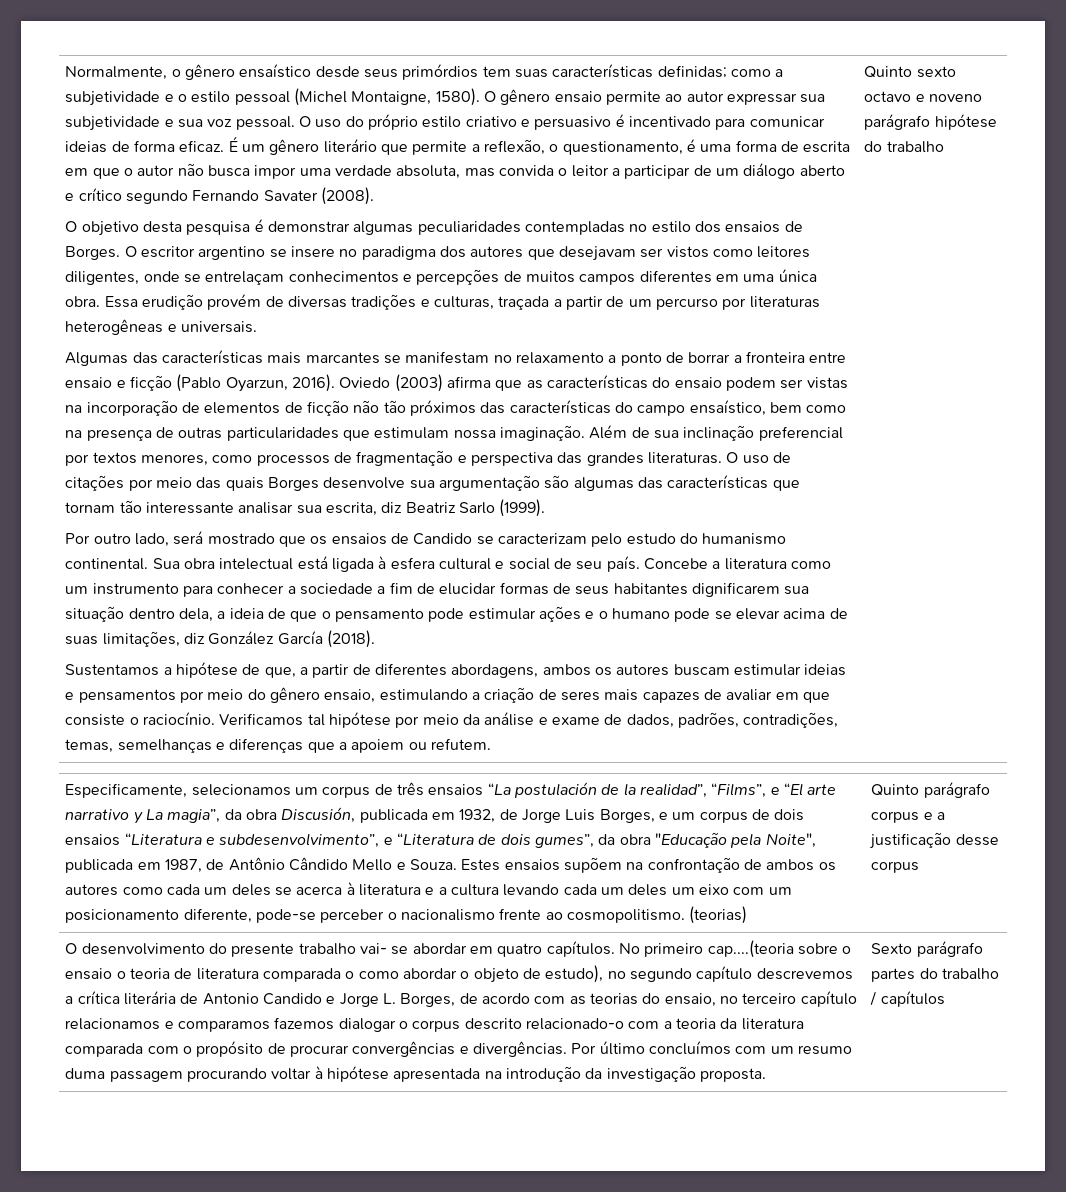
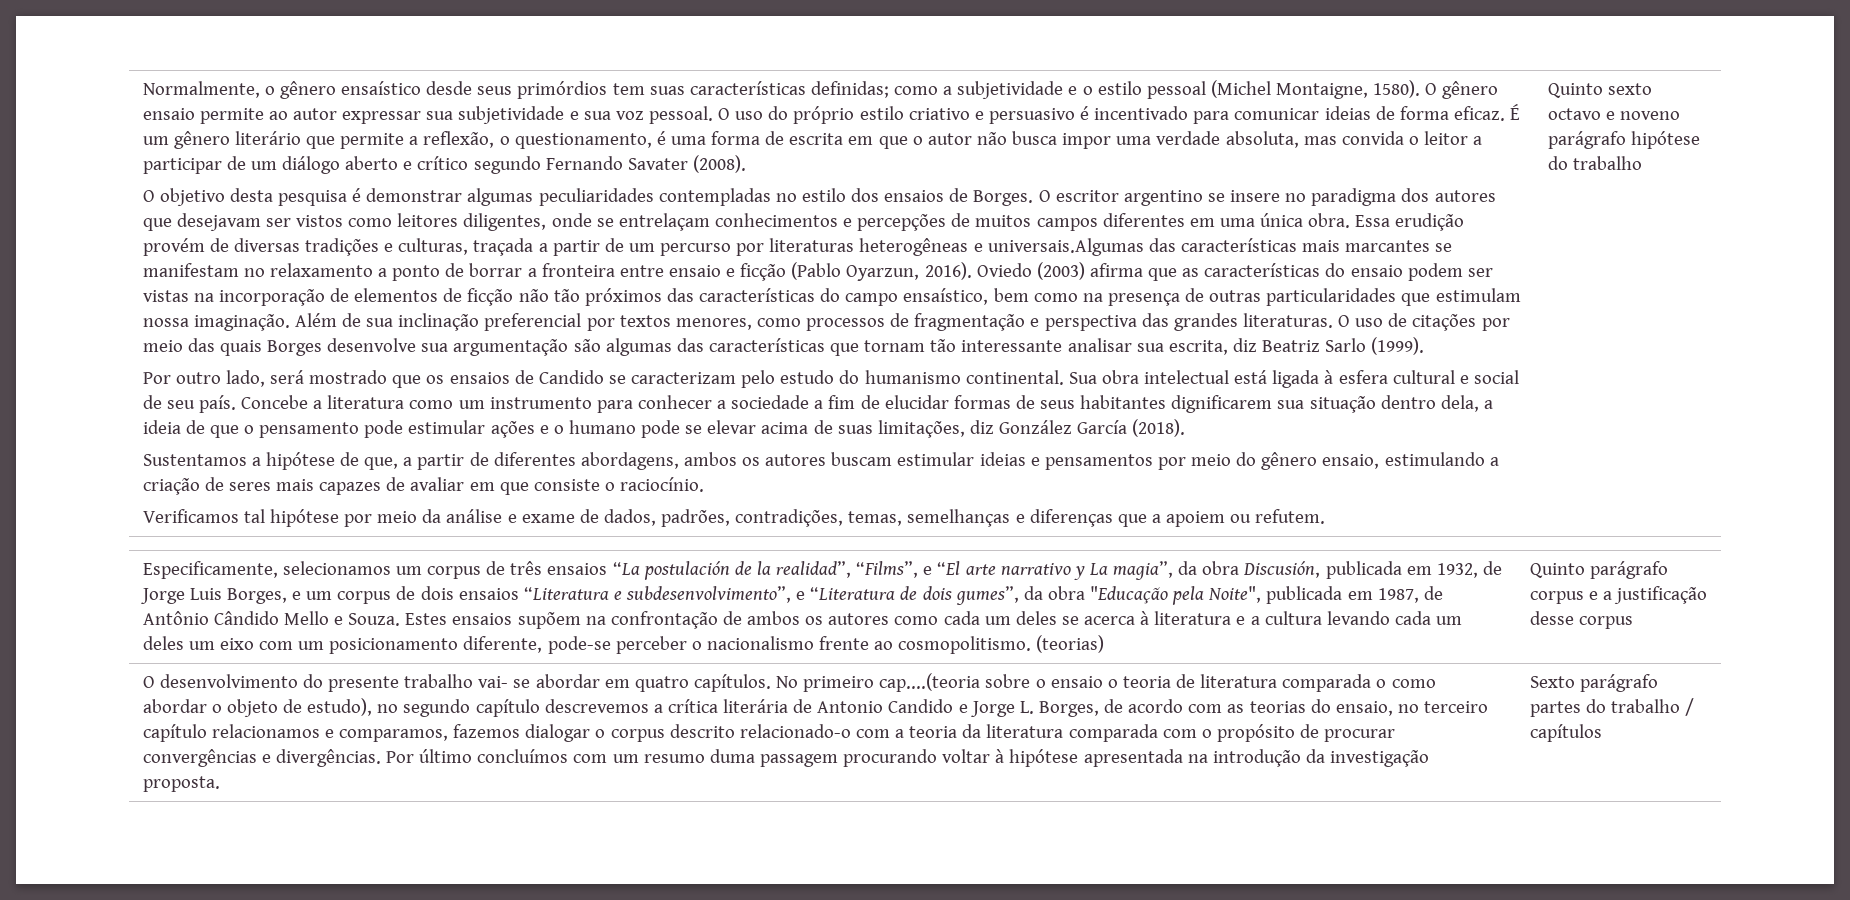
[181,321,258,333] [65,352,129,366] universais. // Algumas -> [987,238,1144,256] universais.Algumas
(216, 718) none -> (705, 484) //
[178,1020,271,1032] comparamos -> [338,729,448,742] comparamos,

